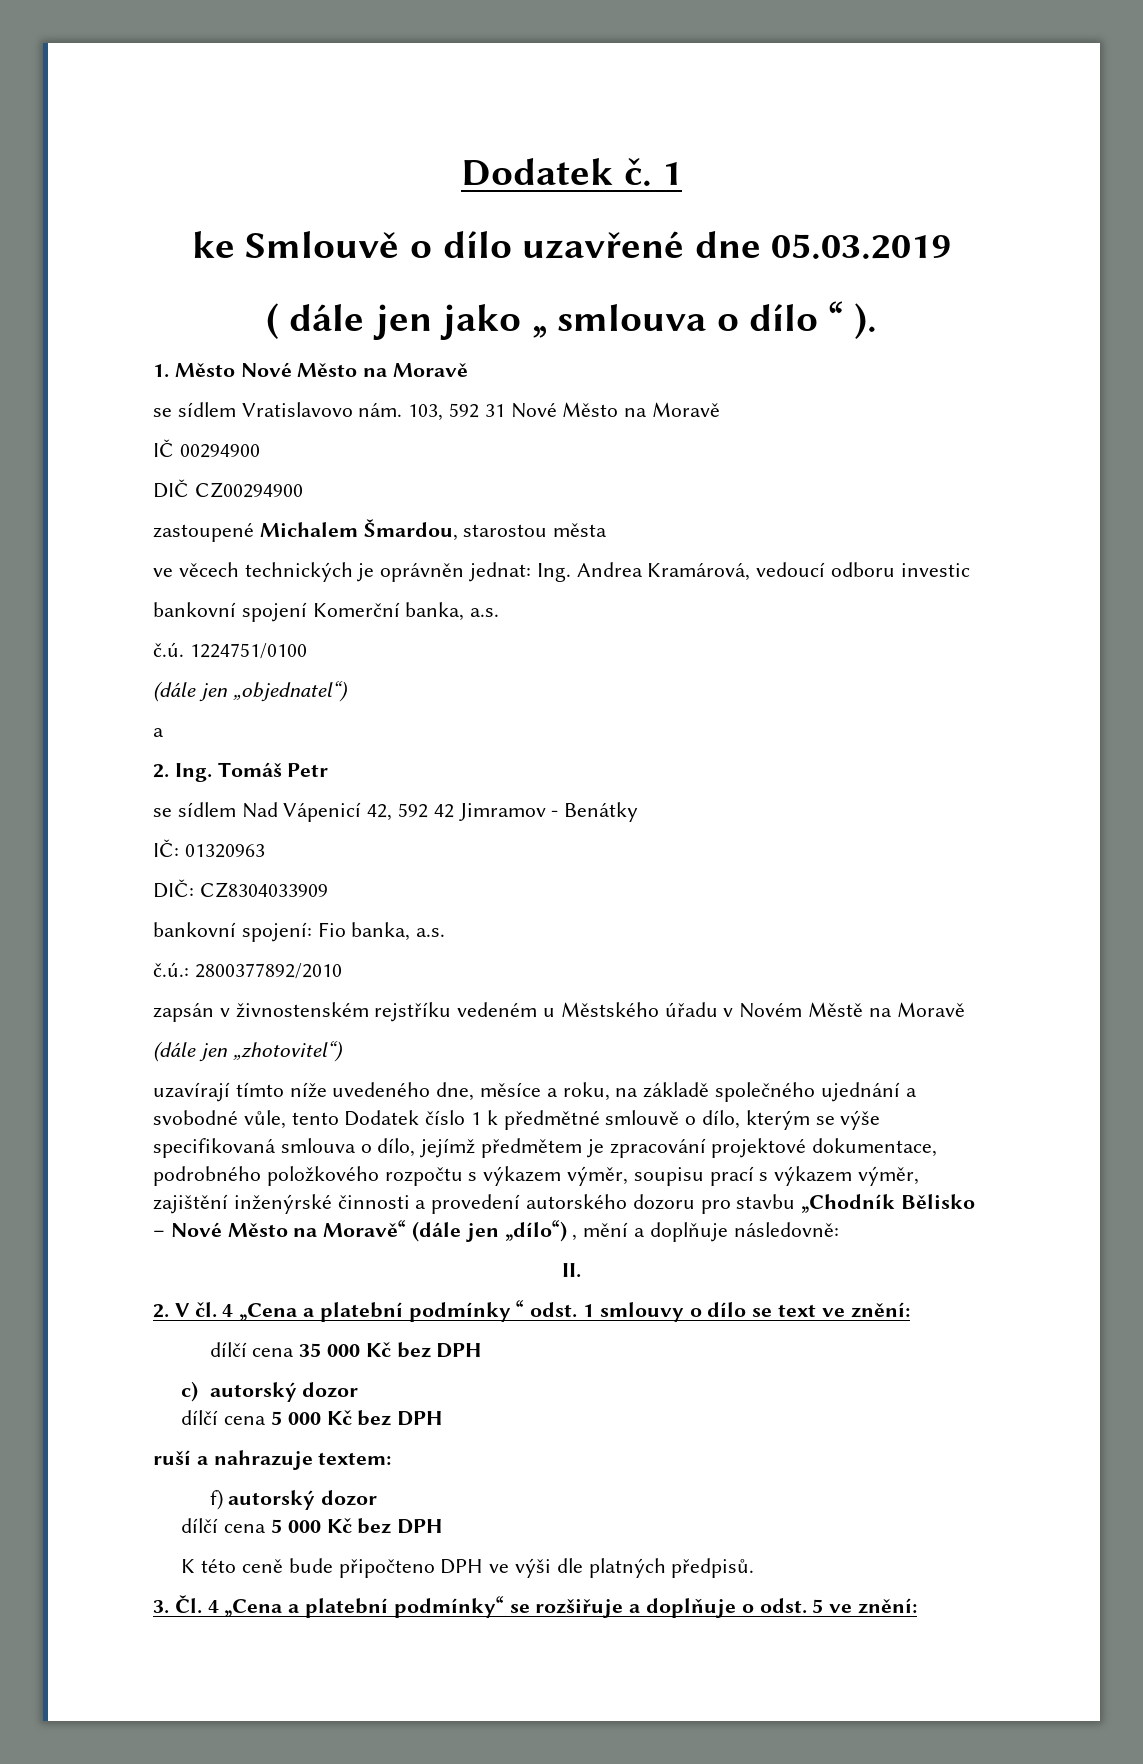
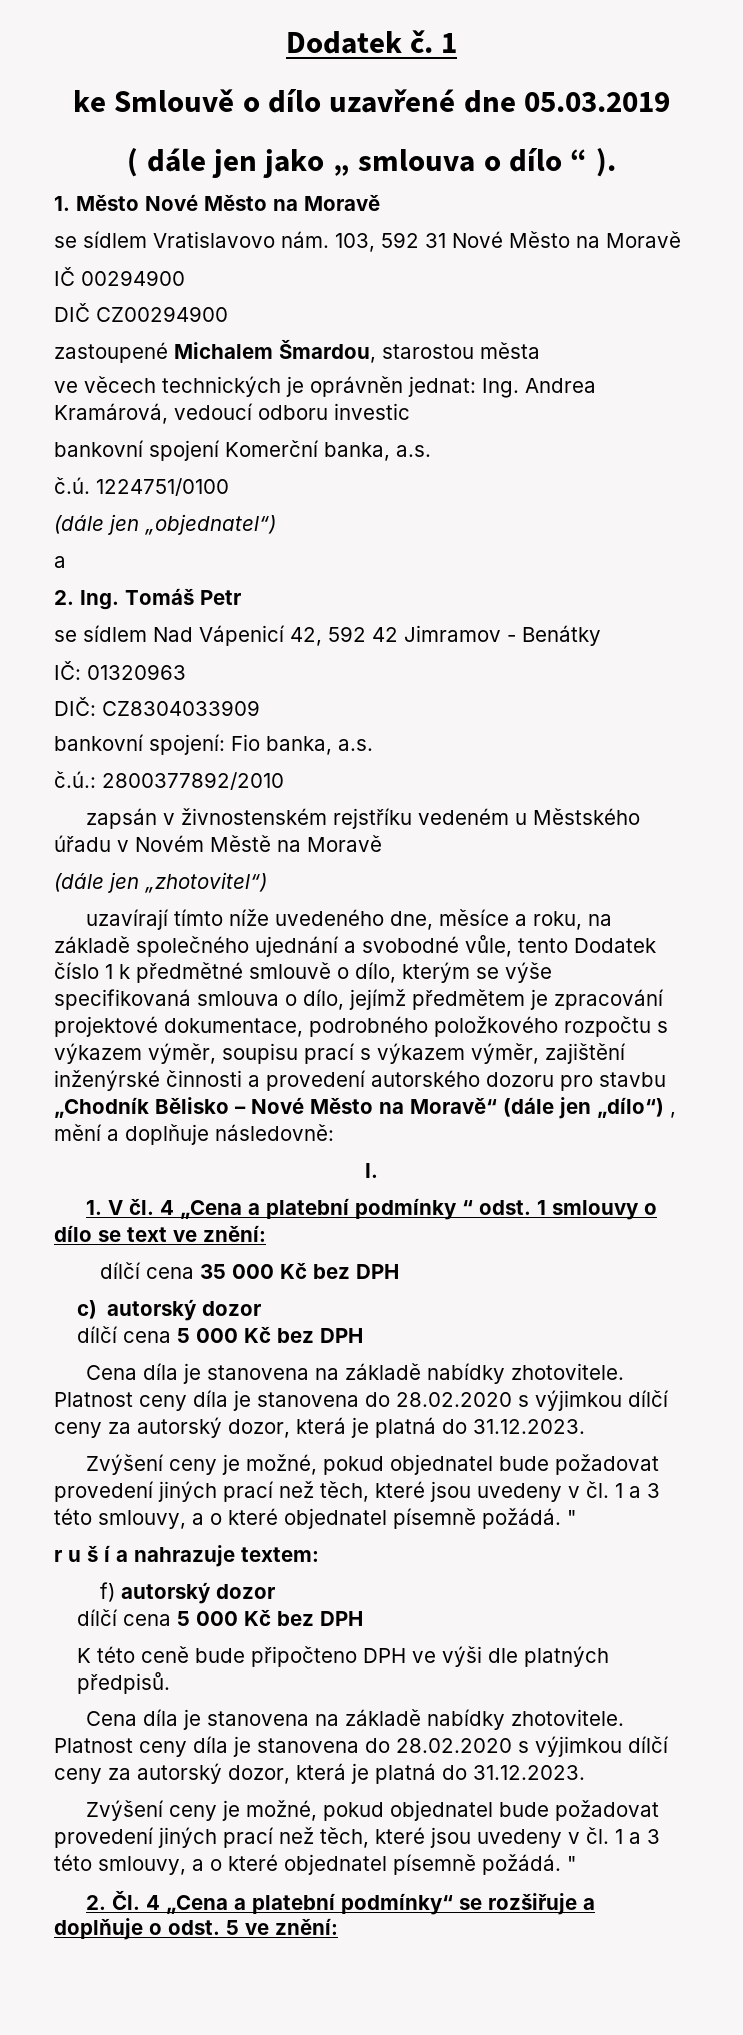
[562,1263,581,1278] [153,1304,169,1318] II. // 2. -> [365,1163,378,1178] [85,1200,102,1215] I. // 1.
[153,1450,191,1465] ruší -> [85,1363,624,1384] [54,1390,669,1411] [54,1417,585,1438] [85,1454,659,1475] [54,1481,660,1502] [54,1508,577,1529] [54,1545,110,1562] Cena díla je stanovena na základě nabídky zhotovitele. Platnost ceny díla je stanovena do 28.02.2020 s výjimkou dílčí ceny za autorský dozor, která je platná do 31.12.2023. // Zvýšení ceny je možné, pokud objednatel bude požadovat provedení jiných prací než těch, které jsou uvedeny v čl. 1 a 3 této smlouvy, a o které objednatel písemně požádá. " // r u š í
[153,1600,169,1614] 3. -> [85,1709,624,1730] [54,1736,669,1757] [54,1763,585,1784] [85,1800,659,1821] [54,1827,660,1848] [54,1854,577,1875] [85,1895,106,1910] Cena díla je stanovena na základě nabídky zhotovitele. Platnost ceny díla je stanovena do 28.02.2020 s výjimkou dílčí ceny za autorský dozor, která je platná do 31.12.2023. // Zvýšení ceny je možné, pokud objednatel bude požadovat provedení jiných prací než těch, které jsou uvedeny v čl. 1 a 3 této smlouvy, a o které objednatel písemně požádá. " // 2.

